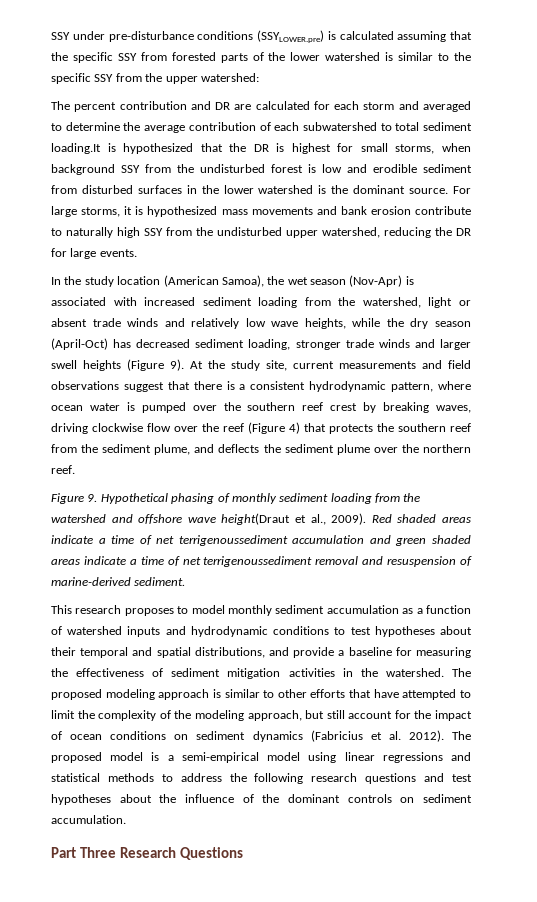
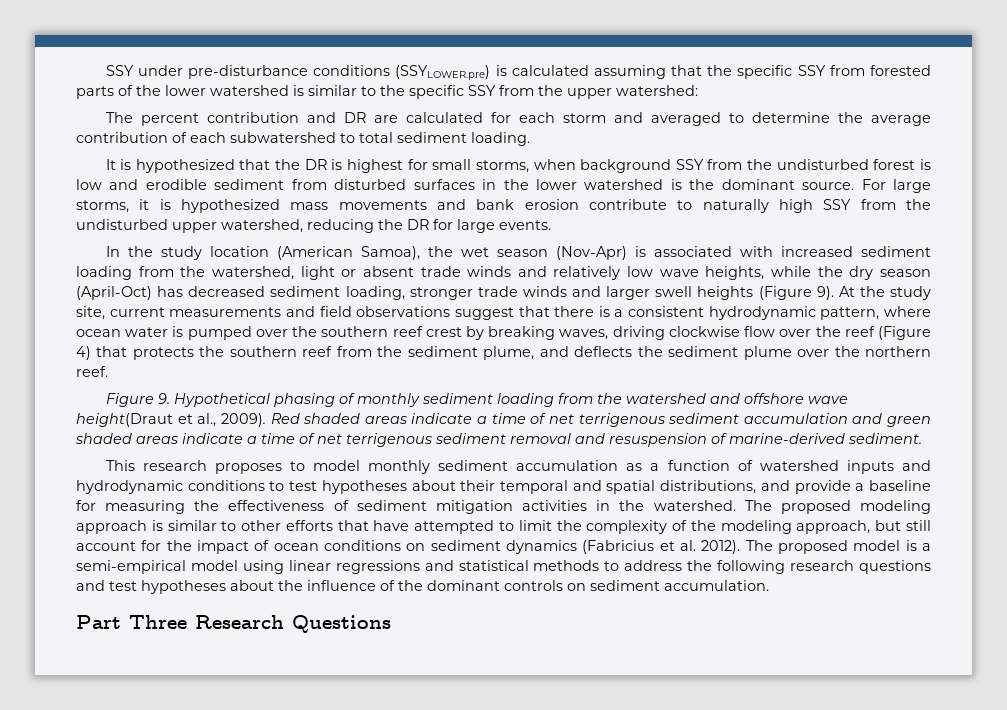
[51,143,101,154] loading.It -> [471,132,530,146] [105,159,116,170] loading. // It
[178,535,288,546] terrigenoussediment -> [578,413,740,427] terrigenous sediment
[203,556,313,567] terrigenoussediment -> [346,433,506,447] terrigenous sediment

